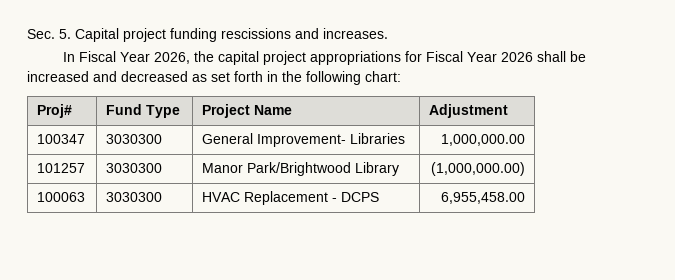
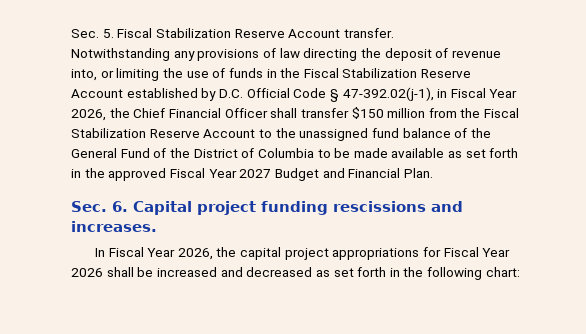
(71, 34) none -> [117,28,394,38] [71,48,501,61] [71,68,472,81] [71,87,518,102] [71,107,520,121] [71,128,491,141] [71,148,519,158] [71,168,433,181] [71,201,128,212] Fiscal Stabilization Reserve Account transfer. // Notwithstanding any provisions of law directing the deposit of revenue into, or limiting the use of funds in the Fiscal Stabilization Reserve Account established by D.C. Official Code § 47-392.02(j-1), in Fiscal Year 2026, the Chief Financial Officer shall transfer $150 million from the Fiscal Stabilization Reserve Account to the unassigned fund balance of the General Fund of the District of Columbia to be made available as set forth in the approved Fiscal Year 2027 Budget and Financial Plan. // Sec. 6.
[37,104,73,118] [106,104,181,118] [202,104,293,118] [429,104,509,118] [37,134,86,144] [106,134,163,144] [202,133,406,147] [440,134,525,146] [37,163,86,173] [106,163,163,173] [202,162,400,176] [430,162,525,176] [37,192,86,202] [106,192,163,202] [202,191,380,205] [440,192,525,204] // Proj# | Fund Type | Project Name | Adjustment // 100347 | 3030300 | General Improvement- Libraries | 1,000,000.00 // 101257 | 3030300 | Manor Park/Brightwood Library | (1,000,000.00) // 100063 | 3030300 | HVAC Replacement - DCPS | 6,955,458.00 -> (520, 272) none

